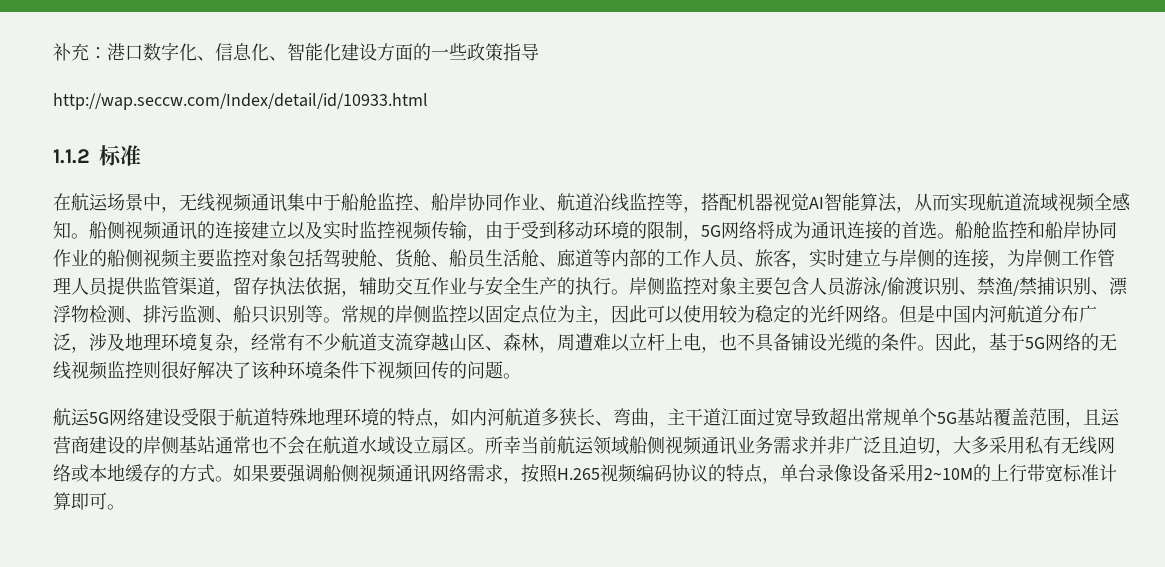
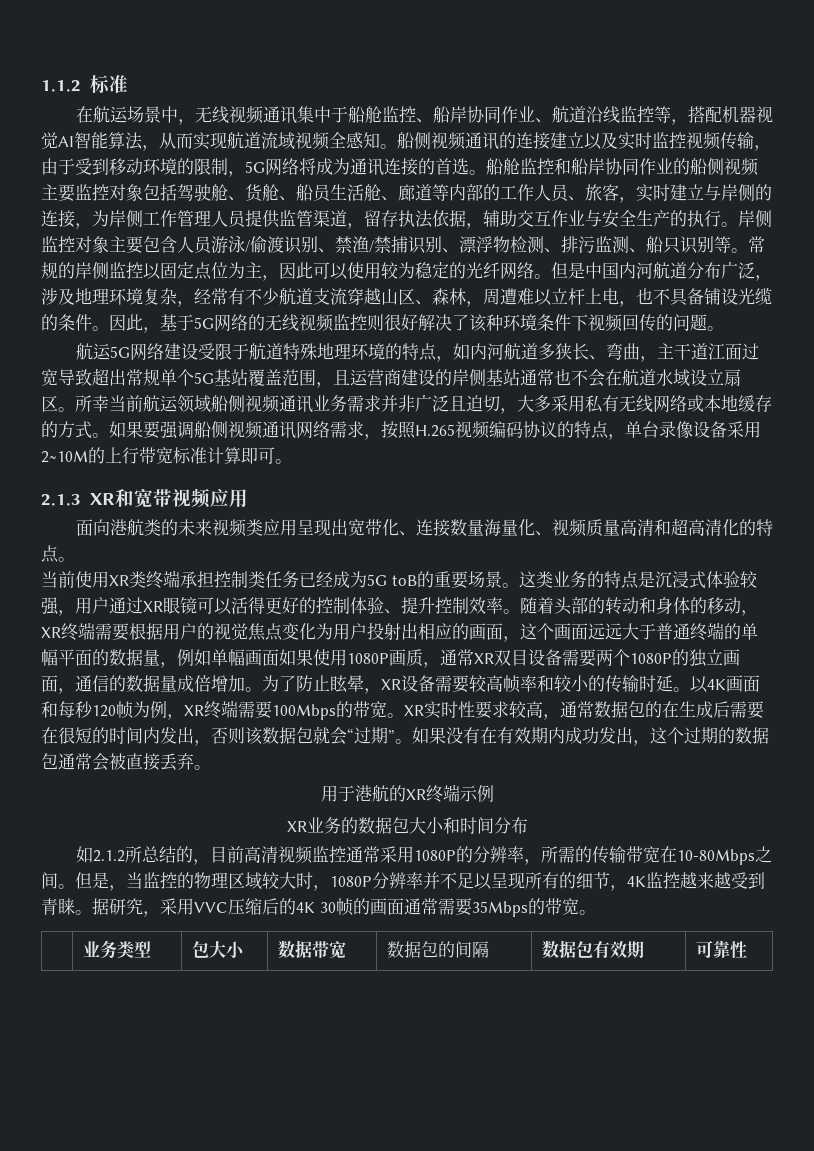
[53,42,539,61] [53,93,428,110] 补充：港口数字化、信息化、智能化建设方面的一些政策指导 // http://wap.seccw.com/Index/detail/id/10933.html // -> (41, 86) none
(125, 507) none -> [41,488,248,508] [75,518,773,537] [41,545,75,563] [41,570,758,589] [41,596,758,616] [41,622,758,642] [41,649,740,668] [41,675,760,694] [41,700,764,720] [41,726,769,746] [41,753,211,771] [320,784,494,803] [286,817,528,834] [75,846,772,865] [41,872,765,891] [41,898,596,917] [83,940,152,959] [192,941,246,958] [278,940,347,959] [387,941,490,958] [542,940,645,959] [696,940,748,959] // 2.1.3 XR和宽带视频应用 // 面向港航类的未来视频类应用呈现出宽带化、连接数量海量化、视频质量高清和超高清化的特点。 // 当前使用XR类终端承担控制类任务已经成为5G toB的重要场景。这类业务的特点是沉浸式体验较强，用户通过XR眼镜可以活得更好的控制体验、提升控制效率。随着头部的转动和身体的移动，XR终端需要根据用户的视觉焦点变化为用户投射出相应的画面，这个画面远远大于普通终端的单幅平面的数据量，例如单幅画面如果使用1080P画质，通常XR双目设备需要两个1080P的独立画面，通信的数据量成倍增加。为了防止眩晕，XR设备需要较高帧率和较小的传输时延。以4K画面和每秒120帧为例，XR终端需要100Mbps的带宽。XR实时性要求较高，通常数据包的在生成后需要在很短的时间内发出，否则该数据包就会“过期”。如果没有在有效期内成功发出，这个过期的数据包通常会被直接丢弃。 // 用于港航的XR终端示例 // XR业务的数据包大小和时间分布 // 如2.1.2所总结的，目前高清视频监控通常采用1080P的分辨率，所需的传输带宽在10-80Mbps之间。但是，当监控的物理区域较大时，1080P分辨率并不足以呈现所有的细节，4K监控越来越受到青睐。据研究，采用VVC压缩后的4K 30帧的画面通常需要35Mbps的带宽。 // | 业务类型 | 包大小 | 数据带宽 | 数据包的间隔 | 数据包有效期 | 可靠性

